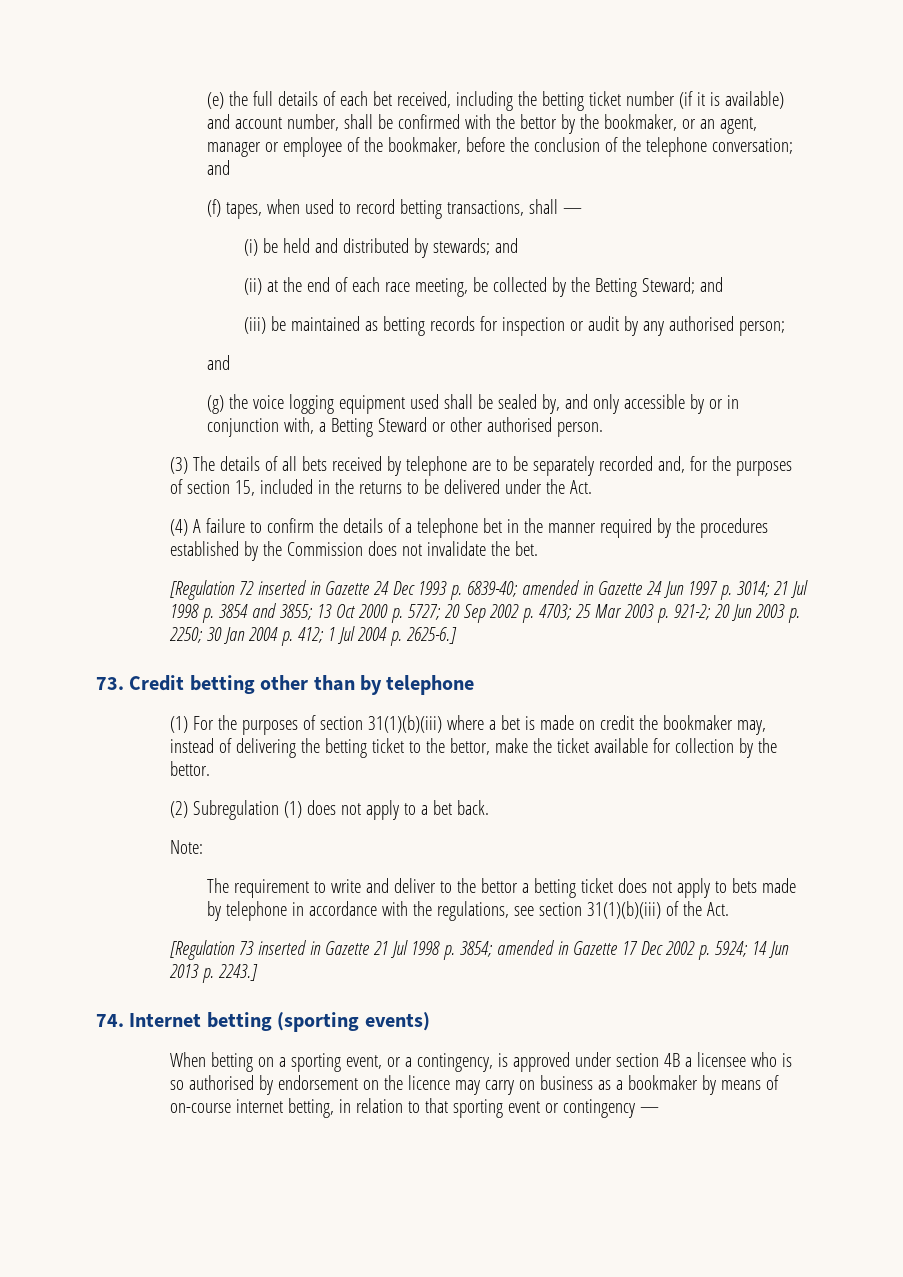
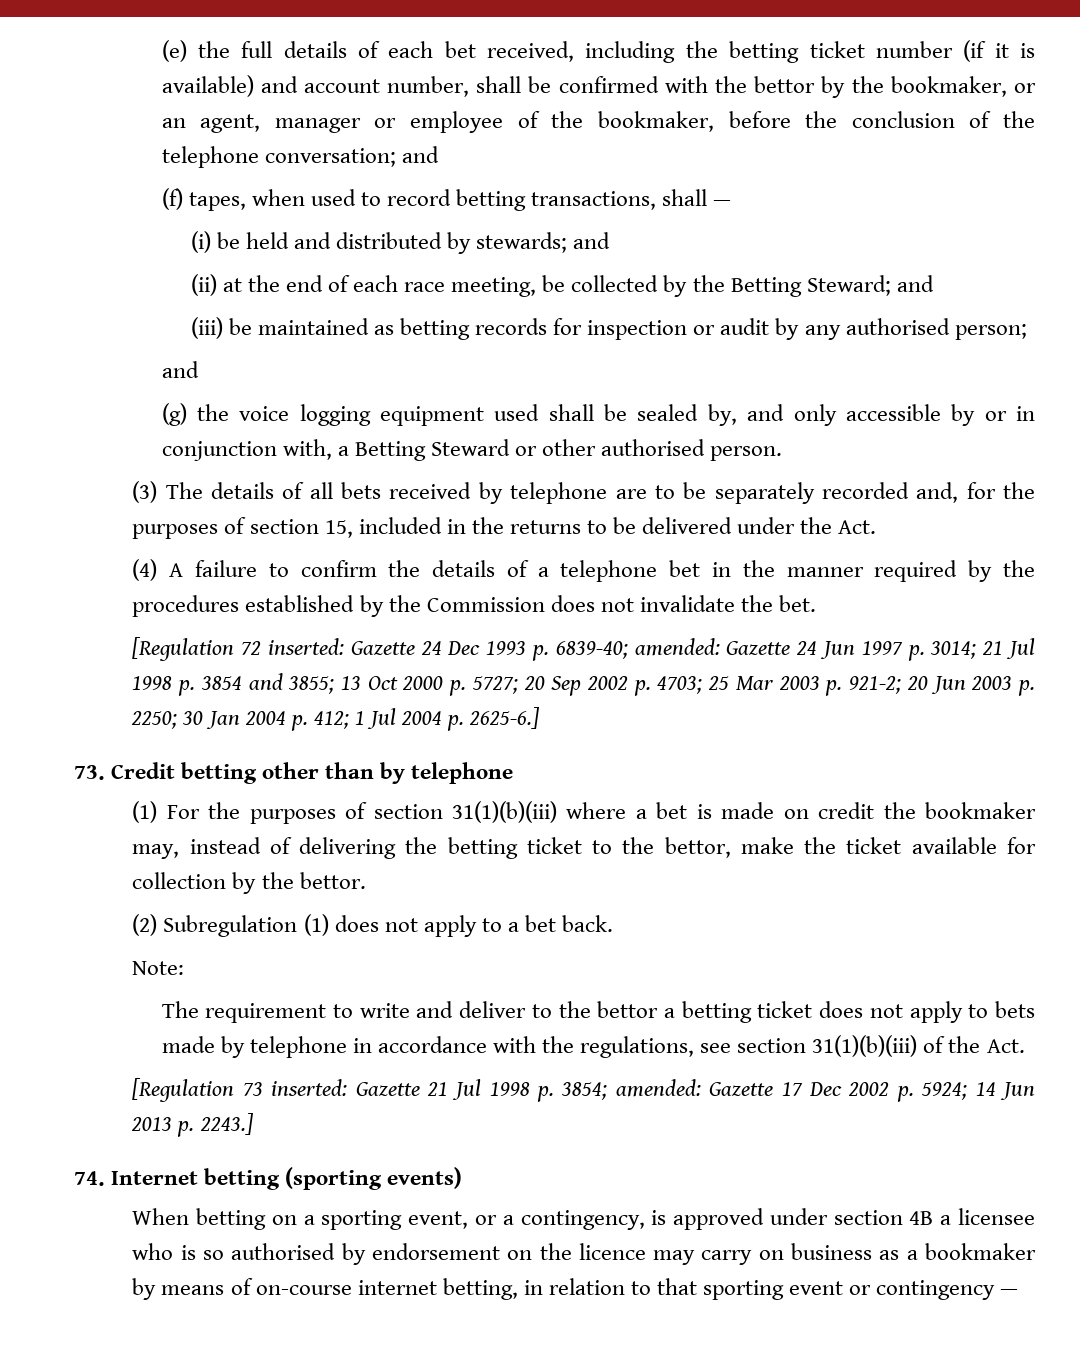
[257,580,321,595] inserted in -> [267,638,344,655] inserted:
[521,580,594,595] amended in -> [634,638,720,656] amended:
[257,940,321,955] inserted in -> [271,1079,348,1096] inserted:
[496,940,569,955] amended in -> [615,1079,701,1097] amended:

